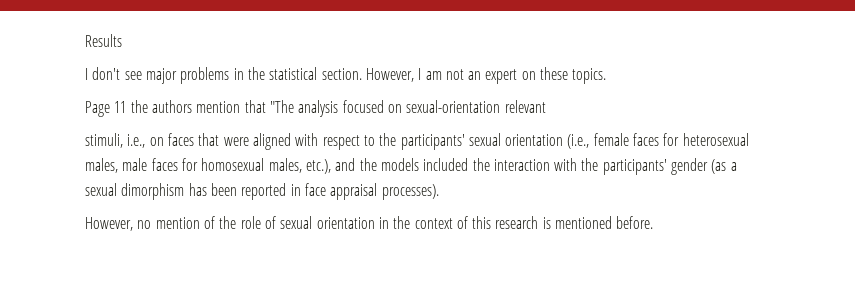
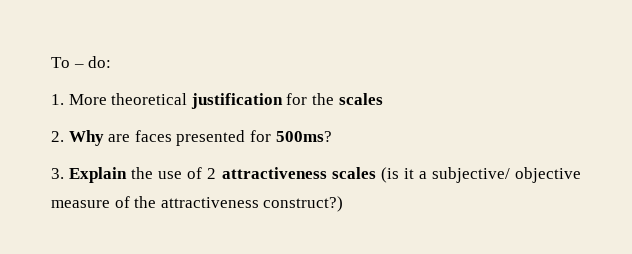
[85,34,122,47] [85,67,607,84] [85,100,546,117] [85,133,749,150] [85,158,737,175] [85,183,439,200] [85,216,654,231] Results // I don't see major problems in the statistical section. However, I am not an expert on these topics. // Page 11 the authors mention that "The analysis focused on sexual-orientation relevant // stimuli, i.e., on faces that were aligned with respect to the participants' sexual orientation (i.e., female faces for heterosexual males, male faces for homosexual males, etc.), and the models included the interaction with the participants' gender (as a sexual dimorphism has been reported in face appraisal processes). // However, no mention of the role of sexual orientation in the context of this research is mentioned before. -> [51,56,112,68] [51,93,383,109] [51,130,332,146] [51,167,581,183] [51,196,344,212] To – do: // 1. More theoretical justification for the scales // 2. Why are faces presented for 500ms? // 3. Explain the use of 2 attractiveness scales (is it a subjective/ objective measure of the attractiveness construct?)

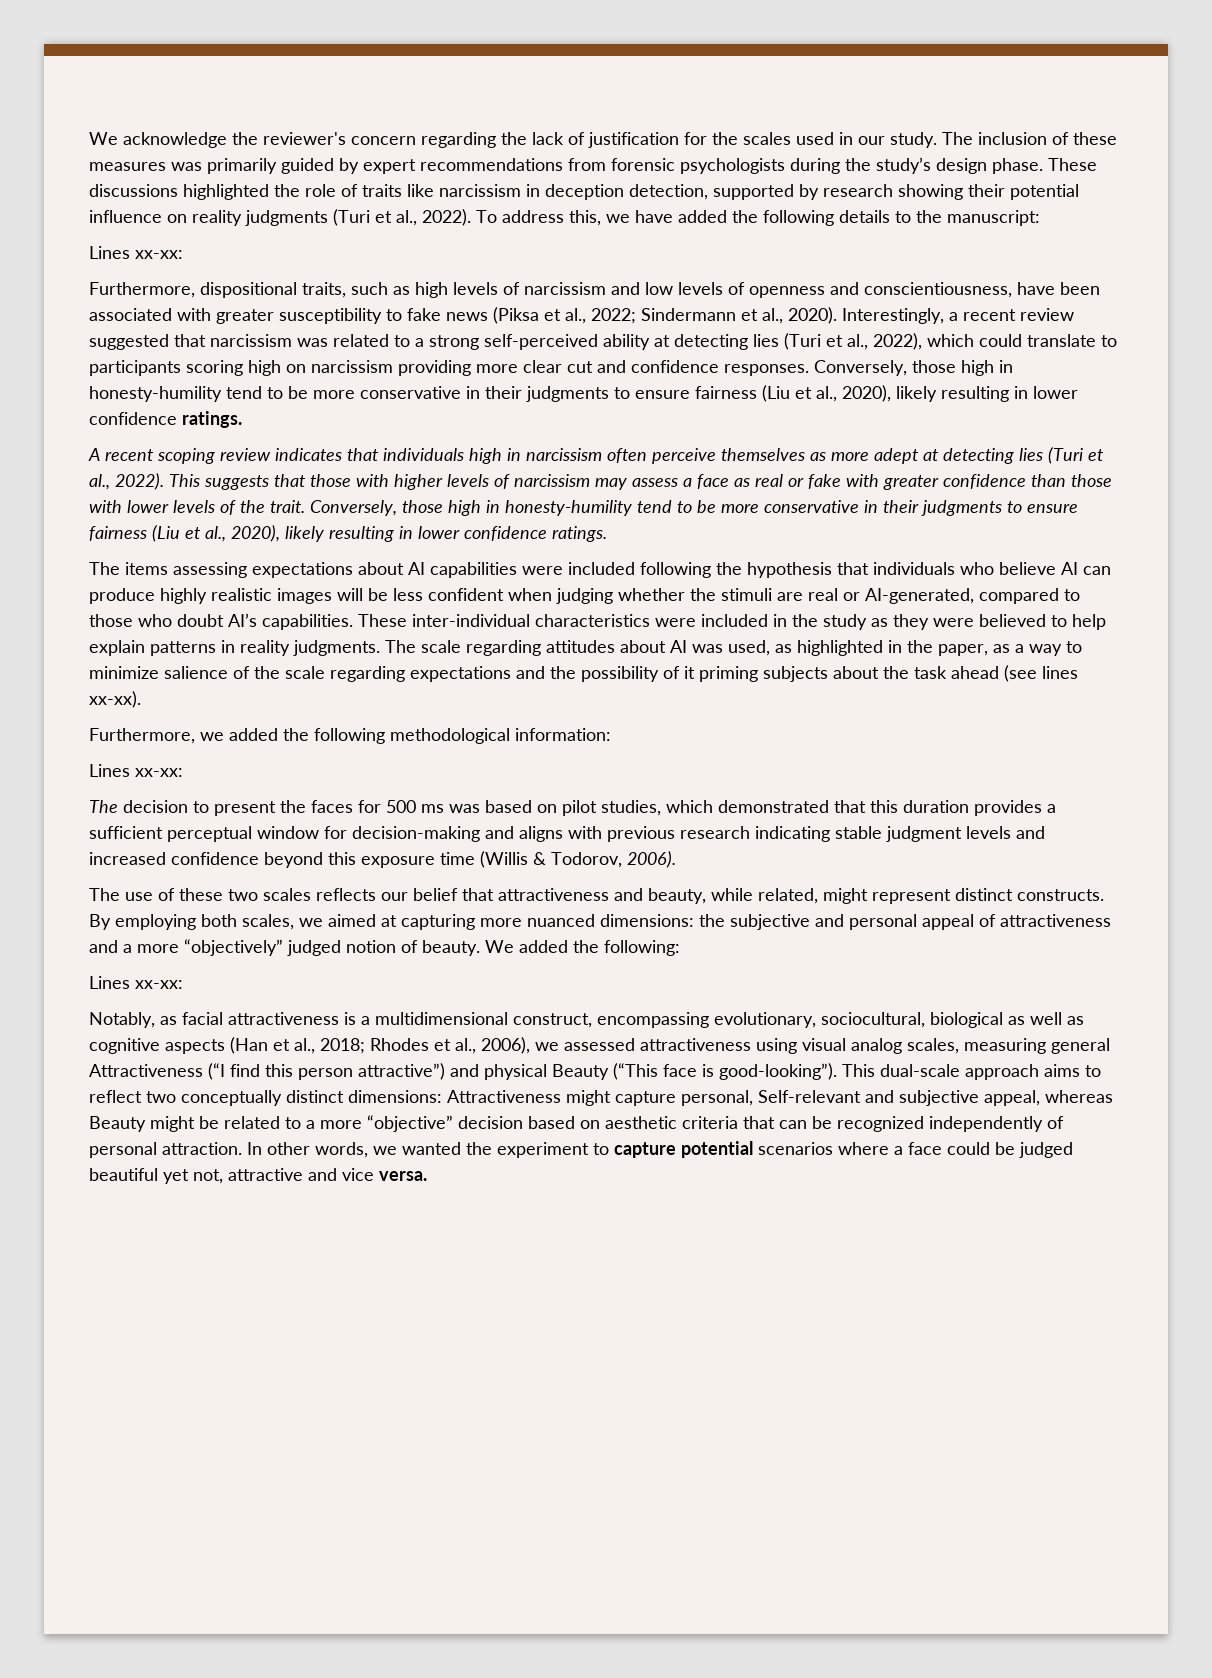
[51,56,112,68] [51,93,383,109] [51,130,332,146] [51,167,581,183] [51,196,344,212] To – do: // 1. More theoretical justification for the scales // 2. Why are faces presented for 500ms? // 3. Explain the use of 2 attractiveness scales (is it a subjective/ objective measure of the attractiveness construct?) -> [89,132,1117,148] [89,157,1097,174] [89,184,1079,200] [89,209,1040,226] [89,246,183,259] [89,282,1100,298] [89,307,1074,324] [89,333,1117,350] [89,360,1013,376] [89,385,1078,402] [89,411,242,428] [88,447,1104,464] [89,473,1112,490] [89,500,1078,516] [89,525,607,542] [89,562,1111,578] [89,588,1080,604] [89,613,1106,630] [89,640,1082,656] [89,665,1078,682] [89,691,141,708] [89,728,611,744] [89,764,183,777] [89,800,1056,816] [89,826,1045,842] [89,851,676,868] [89,888,1104,904] [89,914,1111,930] [89,939,680,956] [89,976,183,989] [89,1012,1084,1028] [89,1037,1110,1054] [89,1063,1101,1080] [89,1090,1113,1106] [89,1115,1064,1132] [89,1141,1073,1158] [89,1168,427,1184] We acknowledge the reviewer's concern regarding the lack of justification for the scales used in our study. The inclusion of these measures was primarily guided by expert recommendations from forensic psychologists during the study’s design phase. These discussions highlighted the role of traits like narcissism in deception detection, supported by research showing their potential influence on reality judgments (Turi et al., 2022). To address this, we have added the following details to the manuscript: // Lines xx-xx: // Furthermore, dispositional traits, such as high levels of narcissism and low levels of openness and conscientiousness, have been associated with greater susceptibility to fake news (Piksa et al., 2022; Sindermann et al., 2020). Interestingly, a recent review suggested that narcissism was related to a strong self-perceived ability at detecting lies (Turi et al., 2022), which could translate to participants scoring high on narcissism providing more clear cut and confidence responses. Conversely, those high in honesty-humility tend to be more conservative in their judgments to ensure fairness (Liu et al., 2020), likely resulting in lower confidence ratings. // A recent scoping review indicates that individuals high in narcissism often perceive themselves as more adept at detecting lies (Turi et al., 2022). This suggests that those with higher levels of narcissism may assess a face as real or fake with greater confidence than those with lower levels of the trait. Conversely, those high in honesty-humility tend to be more conservative in their judgments to ensure fairness (Liu et al., 2020), likely resulting in lower confidence ratings. // The items assessing expectations about AI capabilities were included following the hypothesis that individuals who believe AI can produce highly realistic images will be less confident when judging whether the stimuli are real or AI-generated, compared to those who doubt AI’s capabilities. These inter-individual characteristics were included in the study as they were believed to help explain patterns in reality judgments. The scale regarding attitudes about AI was used, as highlighted in the paper, as a way to minimize salience of the scale regarding expectations and the possibility of it priming subjects about the task ahead (see lines xx-xx). // Furthermore, we added the following methodological information: // Lines xx-xx: // The decision to present the faces for 500 ms was based on pilot studies, which demonstrated that this duration provides a sufficient perceptual window for decision-making and aligns with previous research indicating stable judgment levels and increased confidence beyond this exposure time (Willis & Todorov, 2006). // The use of these two scales reflects our belief that attractiveness and beauty, while related, might represent distinct constructs. By employing both scales, we aimed at capturing more nuanced dimensions: the subjective and personal appeal of attractiveness and a more “objectively” judged notion of beauty. We added the following: // Lines xx-xx: // Notably, as facial attractiveness is a multidimensional construct, encompassing evolutionary, sociocultural, biological as well as cognitive aspects (Han et al., 2018; Rhodes et al., 2006), we assessed attractiveness using visual analog scales, measuring general Attractiveness (“I find this person attractive”) and physical Beauty (“This face is good-looking”). This dual-scale approach aims to reflect two conceptually distinct dimensions: Attractiveness might capture personal, Self-relevant and subjective appeal, whereas Beauty might be related to a more “objective” decision based on aesthetic criteria that can be recognized independently of personal attraction. In other words, we wanted the experiment to capture potential scenarios where a face could be judged beautiful yet not, attractive and vice versa.

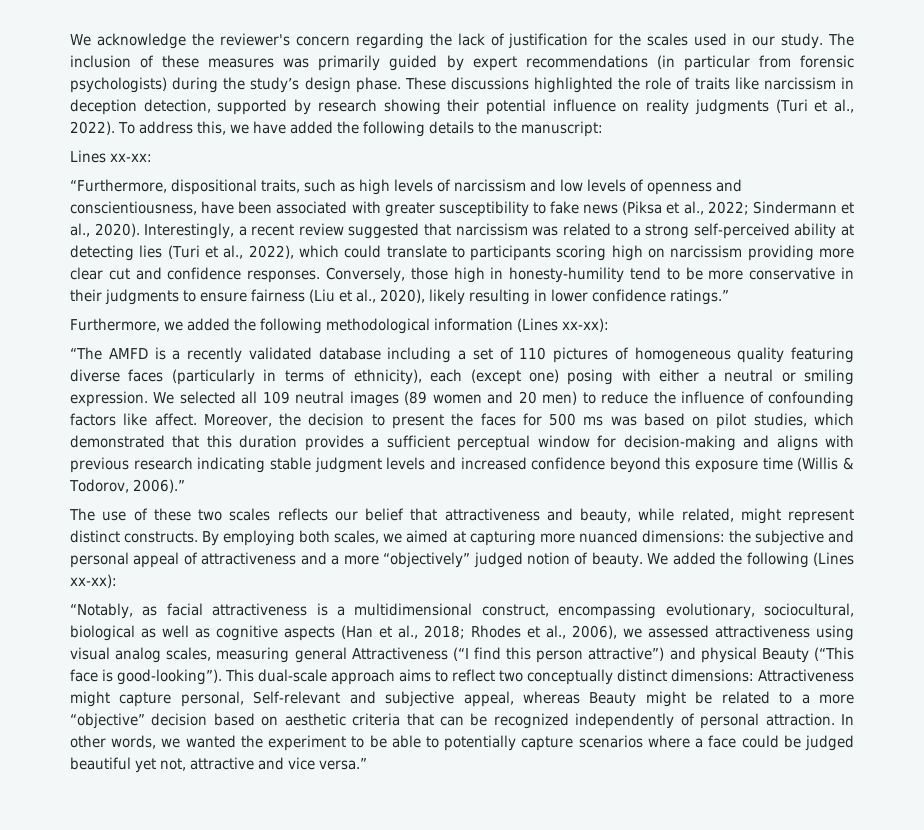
(563, 164) none -> [656,55,750,71] (in particular
[680,158,785,174] psychologists -> [70,77,167,93] psychologists)
[89,282,195,298] Furthermore, -> [70,179,167,193] “Furthermore,
[182,411,242,428] [88,447,1104,464] [89,473,1112,490] [89,500,1078,516] [89,525,607,542] [89,562,1111,578] [89,588,1080,604] [89,613,1106,630] [89,640,1082,656] [89,665,1078,682] [89,691,141,708] ratings. // A recent scoping review indicates that individuals high in narcissism often perceive themselves as more adept at detecting lies (Turi et al., 2022). This suggests that those with higher levels of narcissism may assess a face as real or fake with greater confidence than those with lower levels of the trait. Conversely, those high in honesty-humility tend to be more conservative in their judgments to ensure fairness (Liu et al., 2020), likely resulting in lower confidence ratings. // The items assessing expectations about AI capabilities were included following the hypothesis that individuals who believe AI can produce highly realistic images will be less confident when judging whether the stimuli are real or AI-generated, compared to those who doubt AI’s capabilities. These inter-individual characteristics were included in the study as they were believed to help explain patterns in reality judgments. The scale regarding attitudes about AI was used, as highlighted in the paper, as a way to minimize salience of the scale regarding expectations and the possibility of it priming subjects about the task ahead (see lines xx-xx). -> [670,289,729,305] ratings.”
[515,728,611,741] [89,764,183,777] [89,800,118,813] information: // Lines xx-xx: // The -> [434,318,609,332] [70,347,854,363] [70,369,854,385] [70,391,855,407] [70,413,302,427] information (Lines xx-xx): // “The AMFD is a recently validated database including a set of 110 pictures of homogeneous quality featuring diverse faces (particularly in terms of ethnicity), each (except one) posing with either a neutral or smiling expression. We selected all 109 neutral images (89 women and 20 men) to reduce the influence of confounding factors like affect. Moreover, the
[627,851,676,868] 2006). -> [132,479,185,493] 2006).”
[604,940,680,956] [89,976,183,989] [89,1012,155,1028] following: // Lines xx-xx: // Notably, -> [746,552,854,568] [70,574,117,588] [70,603,133,619] following (Lines xx-xx): // “Notably,
[614,1141,753,1158] capture potential -> [369,735,574,751] be able to potentially capture
[379,1171,427,1181] versa. -> [319,758,367,770] versa.”

